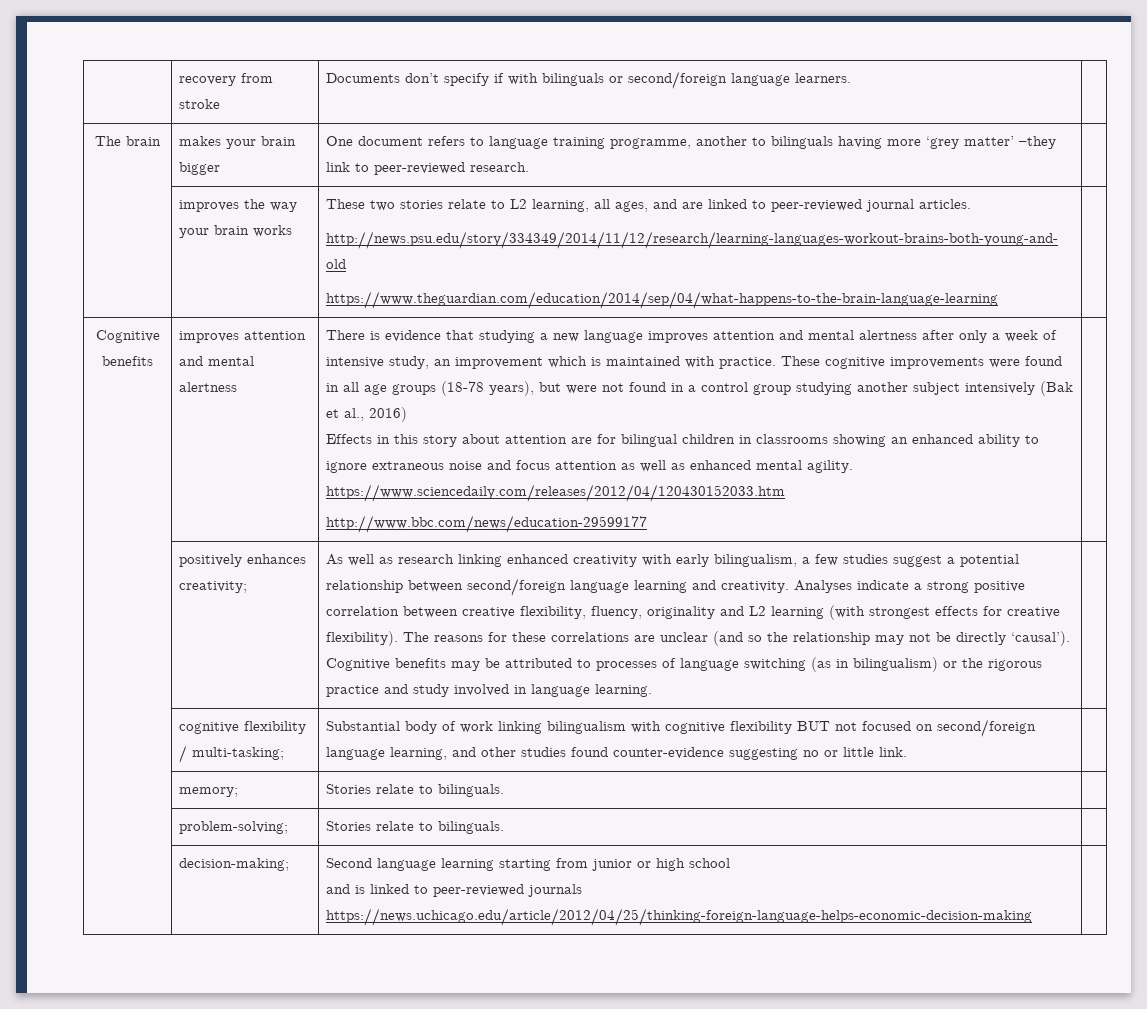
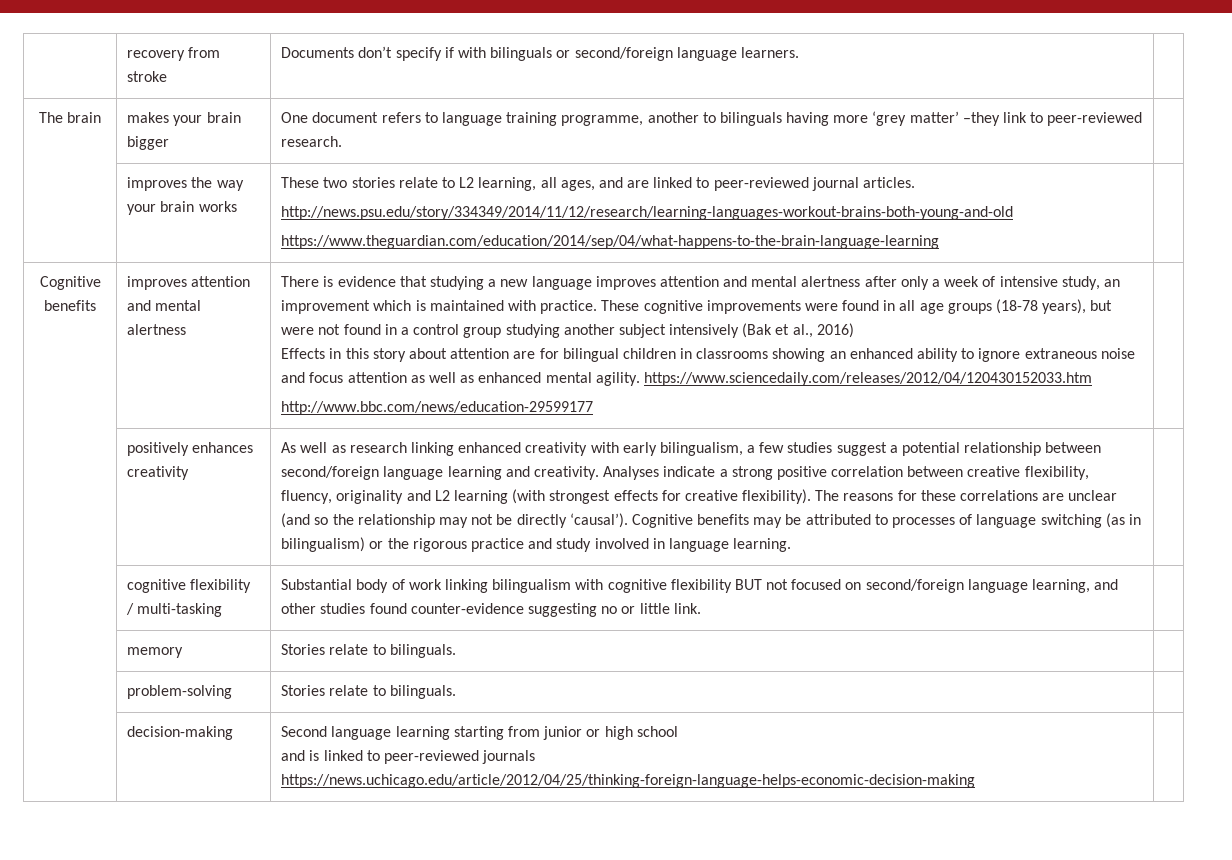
[179,581,248,593] creativity; -> [127,466,190,480] creativity
[192,747,285,760] multi-tasking; -> [137,603,223,617] multi-tasking
[179,787,239,797] [326,784,505,797] [179,821,289,834] [326,821,505,834] [179,858,290,871] memory; | Stories relate to bilinguals. | // | problem-solving; | Stories relate to bilinguals. | // | decision-making; -> [127,647,184,658] [281,644,456,658] [127,685,233,699] [281,685,456,699] [127,726,234,740] memory | Stories relate to bilinguals. | // | problem-solving | Stories relate to bilinguals. | // | decision-making

